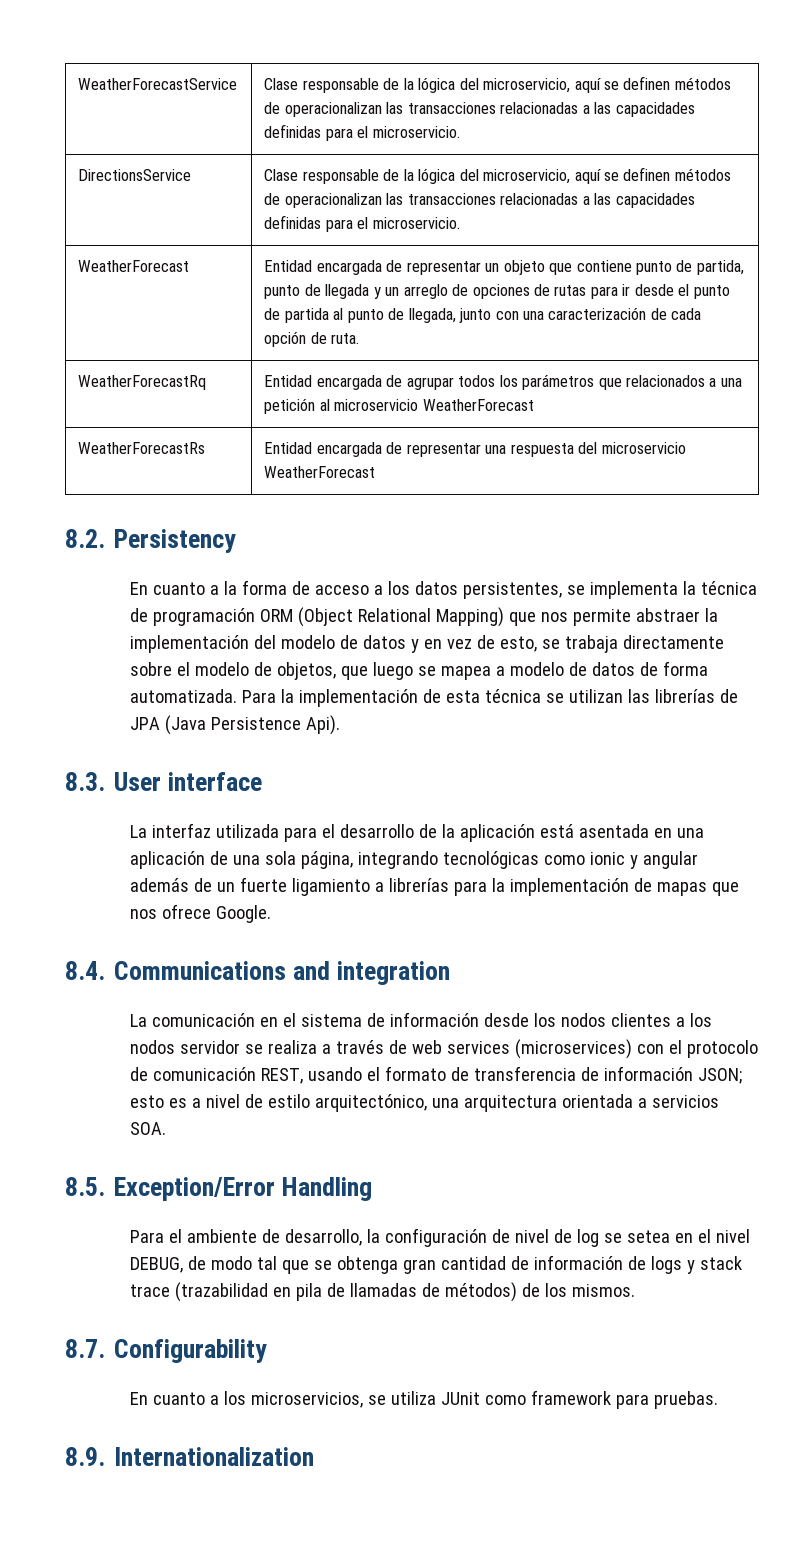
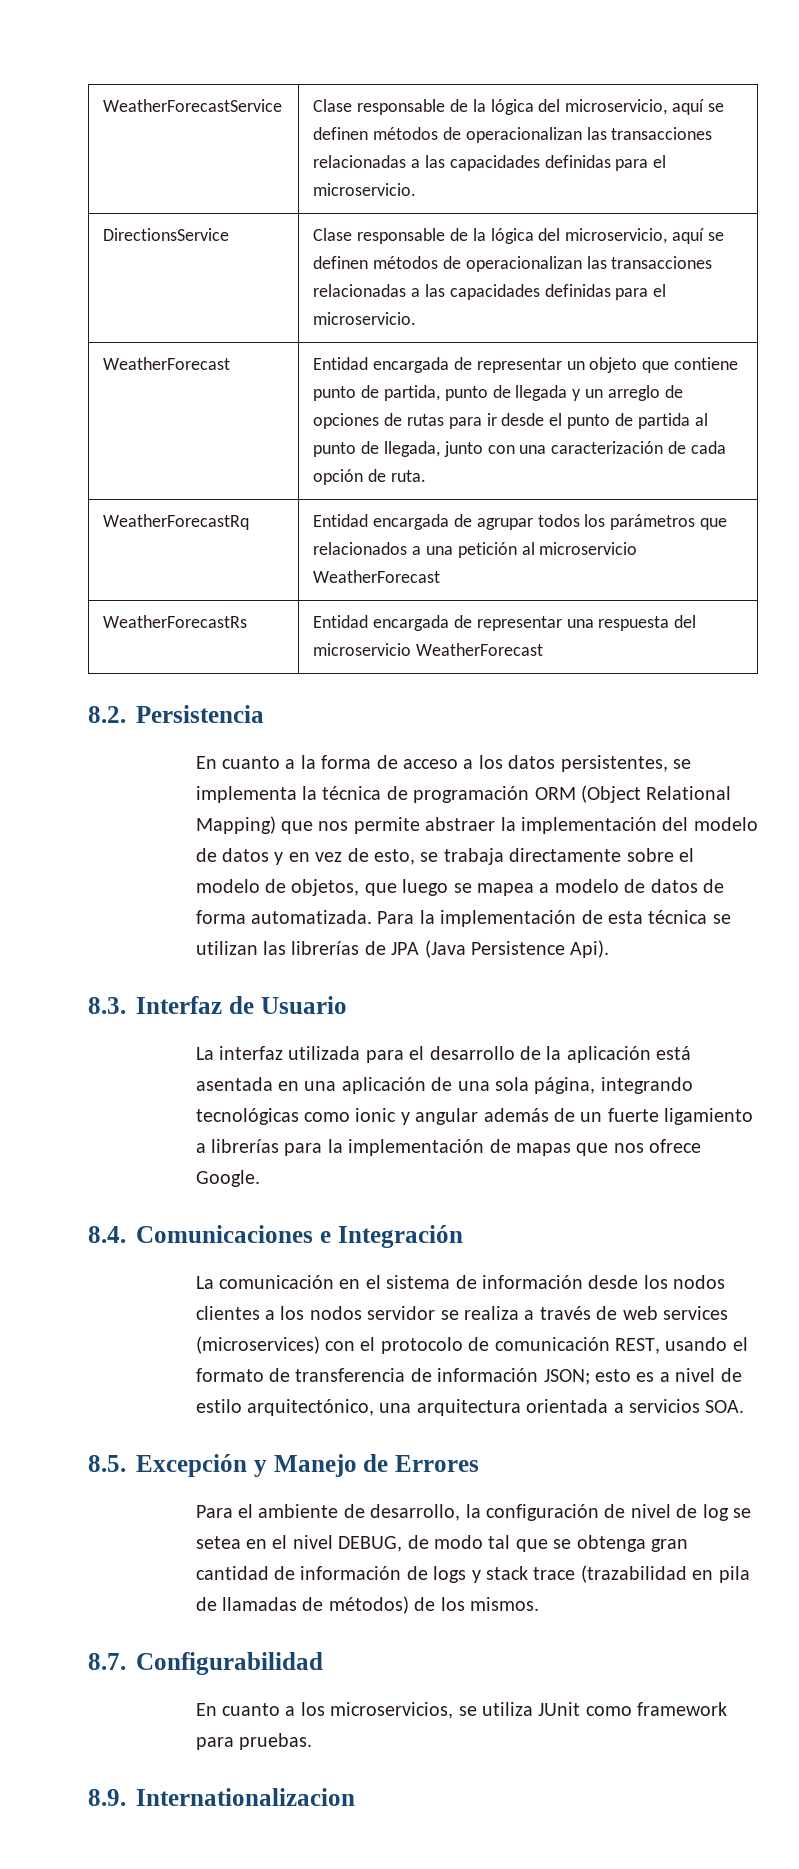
[114,529,237,553] Persistency -> [136,705,264,723] Persistencia
[114,772,263,791] User interface -> [136,996,347,1014] Interfaz de Usuario
[114,961,451,985] Communications and integration -> [136,1225,463,1248] Comunicaciones e Integración
[114,1177,373,1201] Exception/Error Handling -> [136,1454,479,1477] Excepción y Manejo de Errores
[114,1339,268,1363] Configurability -> [136,1652,323,1675] Configurabilidad
[114,1447,315,1466] Internationalization -> [136,1788,355,1806] Internationalizacion

